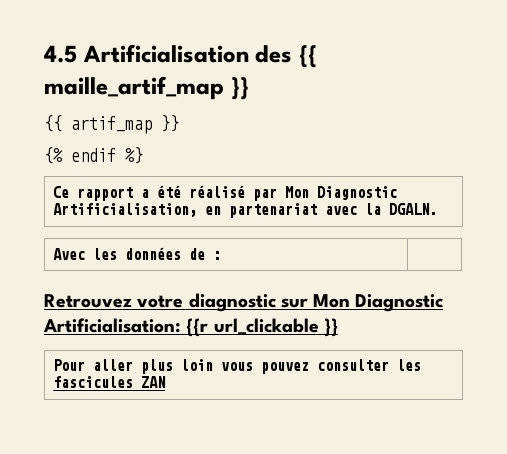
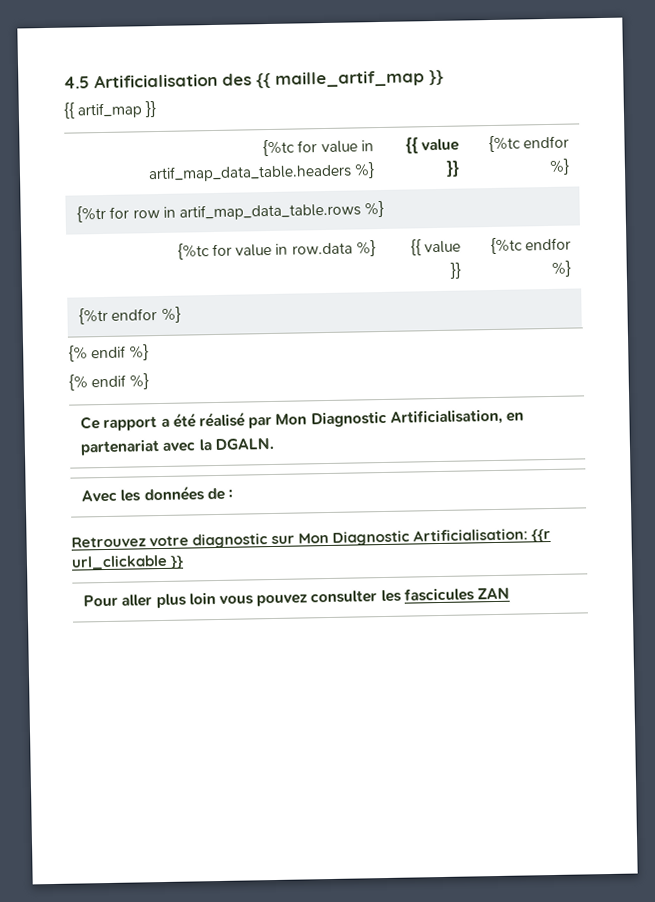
(179, 123) none -> [262,139,374,157] [147,162,375,183] [404,137,459,154] [445,160,460,177] [487,135,569,153] [548,158,570,175] [76,200,385,223] [176,240,376,260] [409,239,461,256] [449,262,461,279] [489,237,571,255] [550,260,571,277] [78,306,181,325] [68,344,150,362] // {%tc for value in artif_map_data_table.headers %} | {{ value }} | {%tc endfor %} // {%tr for row in artif_map_data_table.rows %} // {%tc for value in row.data %} | {{ value }} | {%tc endfor %} // {%tr endfor %} // {% endif %}

